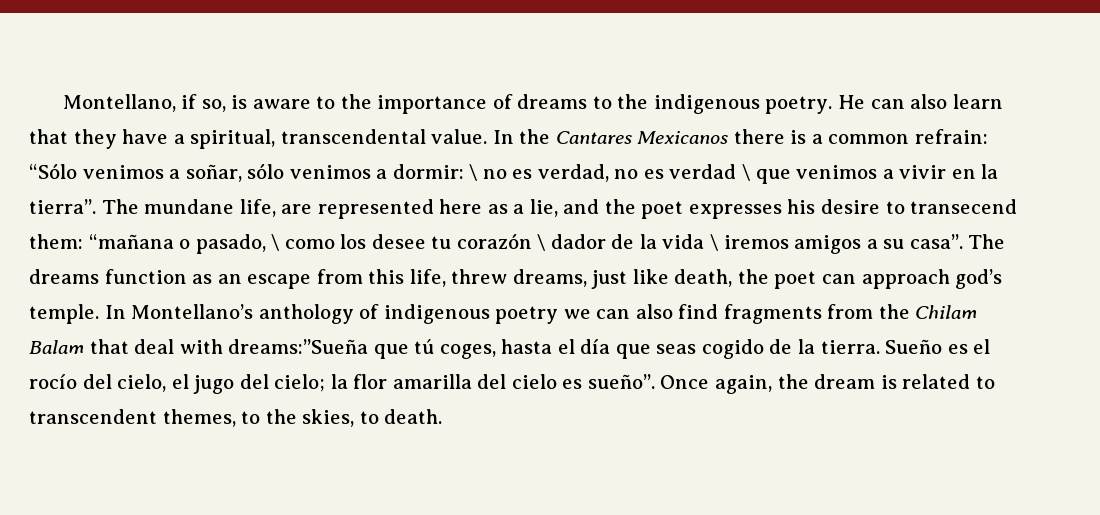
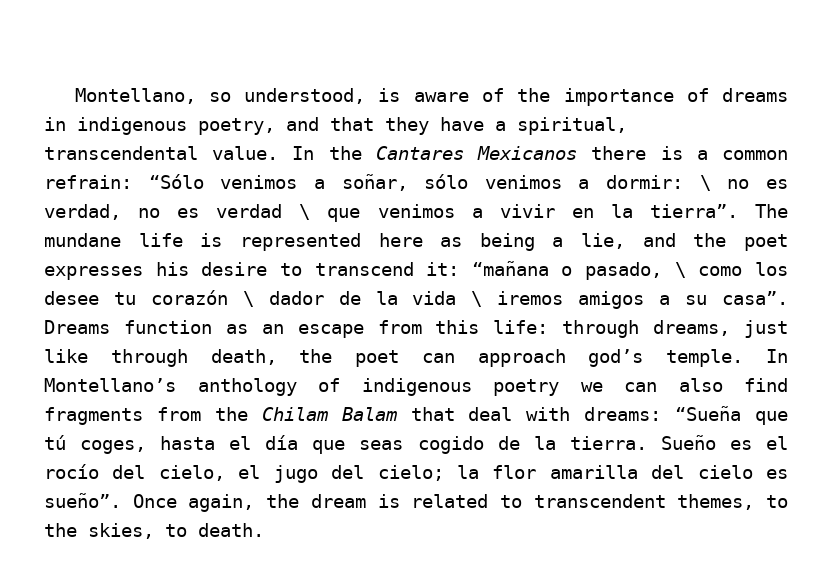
[181,94,226,112] if so, -> [208,88,366,104] so understood,
[316,96,336,109] to -> [481,88,504,102] of
[592,94,1003,114] to the indigenous poetry. He can also learn -> [44,117,319,135] in indigenous poetry, and
[239,199,313,217] life, are -> [138,233,223,247] life is
(508, 209) none -> [479,233,535,251] being
[910,199,1018,214] [29,234,83,249] transecend them: -> [314,262,460,276] transcend it:
[968,234,1006,249] [29,269,99,284] The dreams -> [44,320,110,334] Dreams
[409,269,508,287] life, threw -> [493,320,640,338] life: through
(669, 276) none -> [110,349,188,367] through
[228,339,369,354] dreams:”Sueña -> [584,406,742,421] dreams: “Sueña

